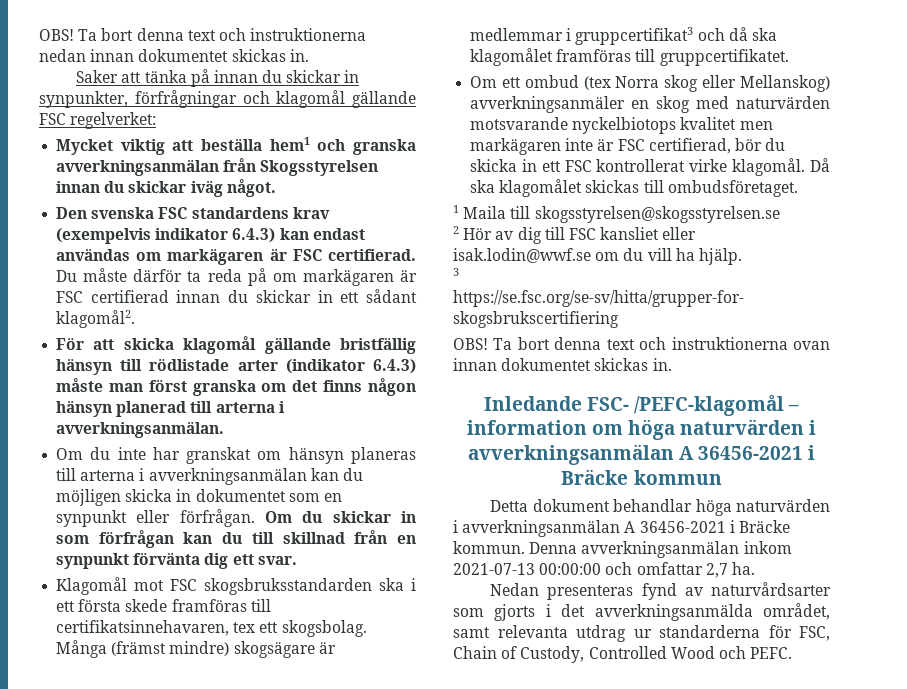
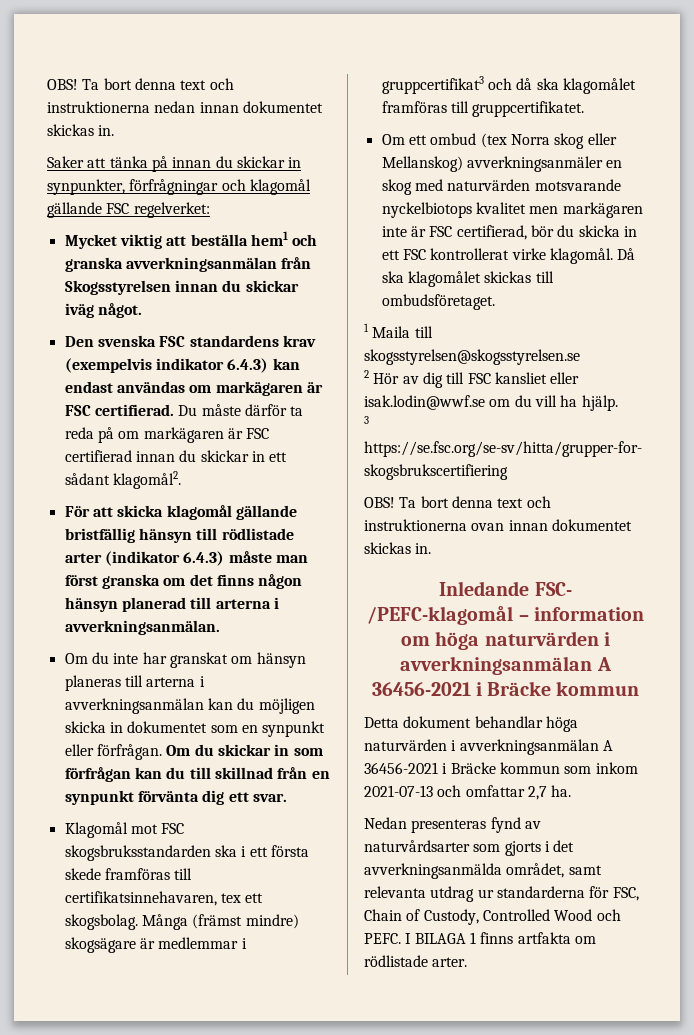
[453,541,740,558] kommun. Denna avverkningsanmälan -> [499,762,592,774] kommun som
[539,563,602,575] 00:00:00 -> (433, 791) none
(793, 653) none -> [405,932,596,944] [364,955,468,967] I BILAGA 1 finns artfakta om rödlistade arter.

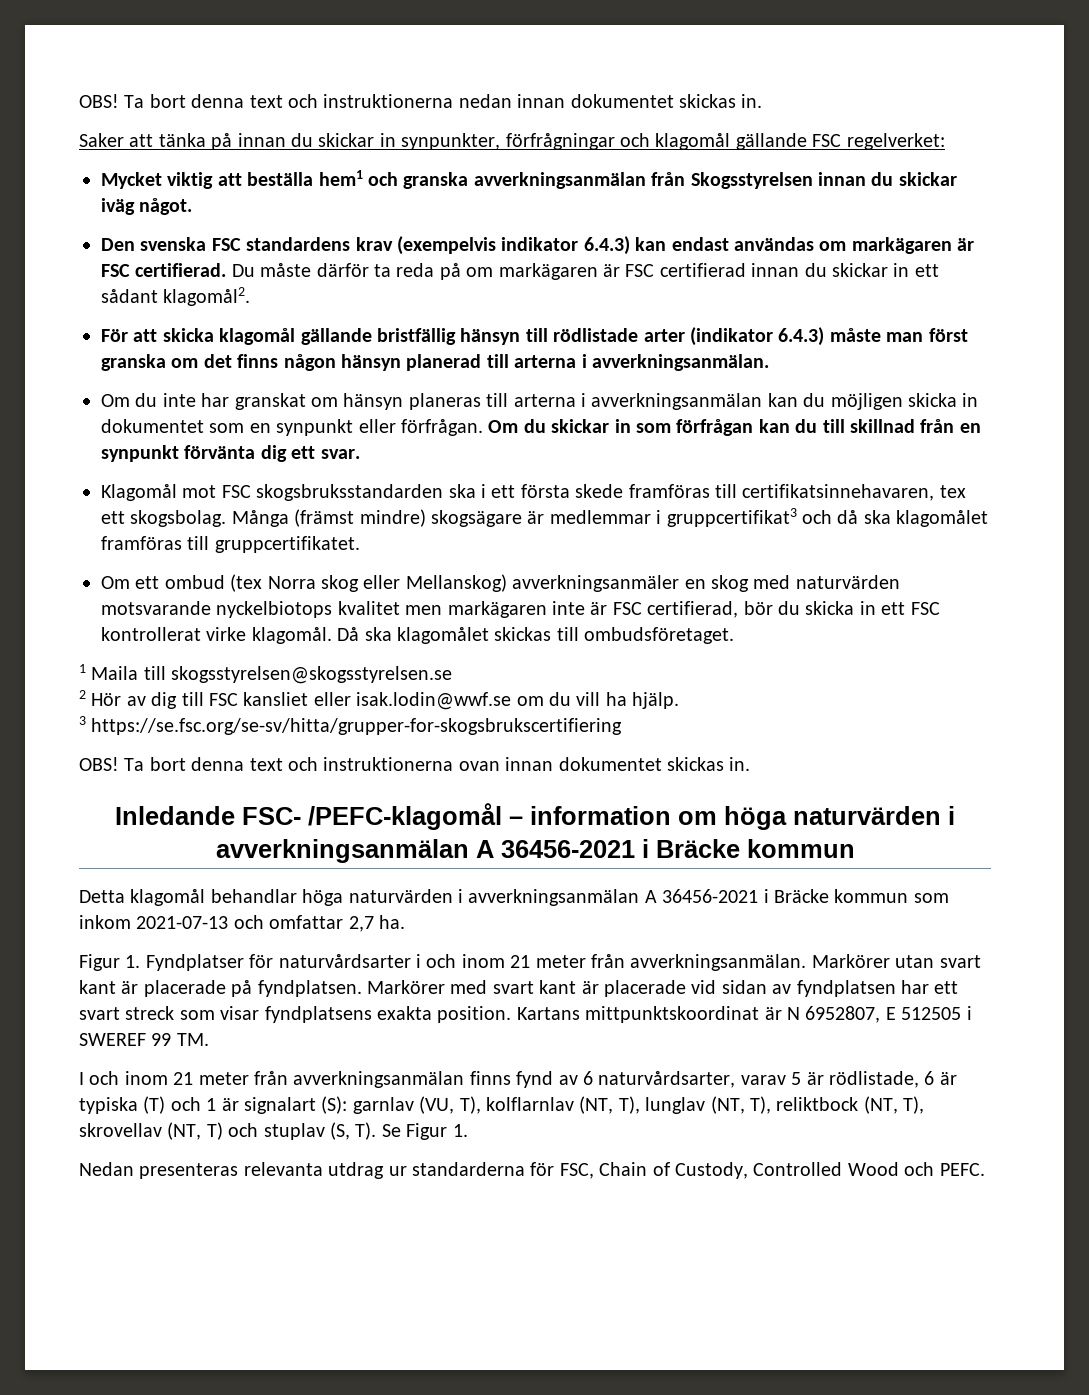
[403,716,472,728] dokument -> [130,889,206,906] klagomål
[364,817,541,833] [364,840,575,856] [364,863,602,879] Nedan presenteras fynd av naturvårdsarter som gjorts i det avverkningsanmälda området, samt -> [79,954,981,971] [79,980,959,997] [79,1006,972,1023] [79,1033,209,1046] [79,1071,957,1088] [79,1096,925,1114] [79,1122,468,1140] [79,1162,239,1179] Figur 1. Fyndplatser för naturvårdsarter i och inom 21 meter från avverkningsanmälan. Markörer utan svart kant är placerade på fyndplatsen. Markörer med svart kant är placerade vid sidan av fyndplatsen har ett svart streck som visar fyndplatsens exakta position. Kartans mittpunktskoordinat är N 6952807, E 512505 i SWEREF 99 TM. // I och inom 21 meter från avverkningsanmälan finns fynd av 6 naturvårdsarter, varav 5 är rödlistade, 6 är typiska (T) och 1 är signalart (S): garnlav (VU, T), kolflarnlav (NT, T), lunglav (NT, T), reliktbock (NT, T), skrovellav (NT, T) och stuplav (S, T). Se Figur 1. // Nedan presenteras
[405,932,596,944] [364,955,468,967] I BILAGA 1 finns artfakta om rödlistade arter. -> (985, 1169) none

